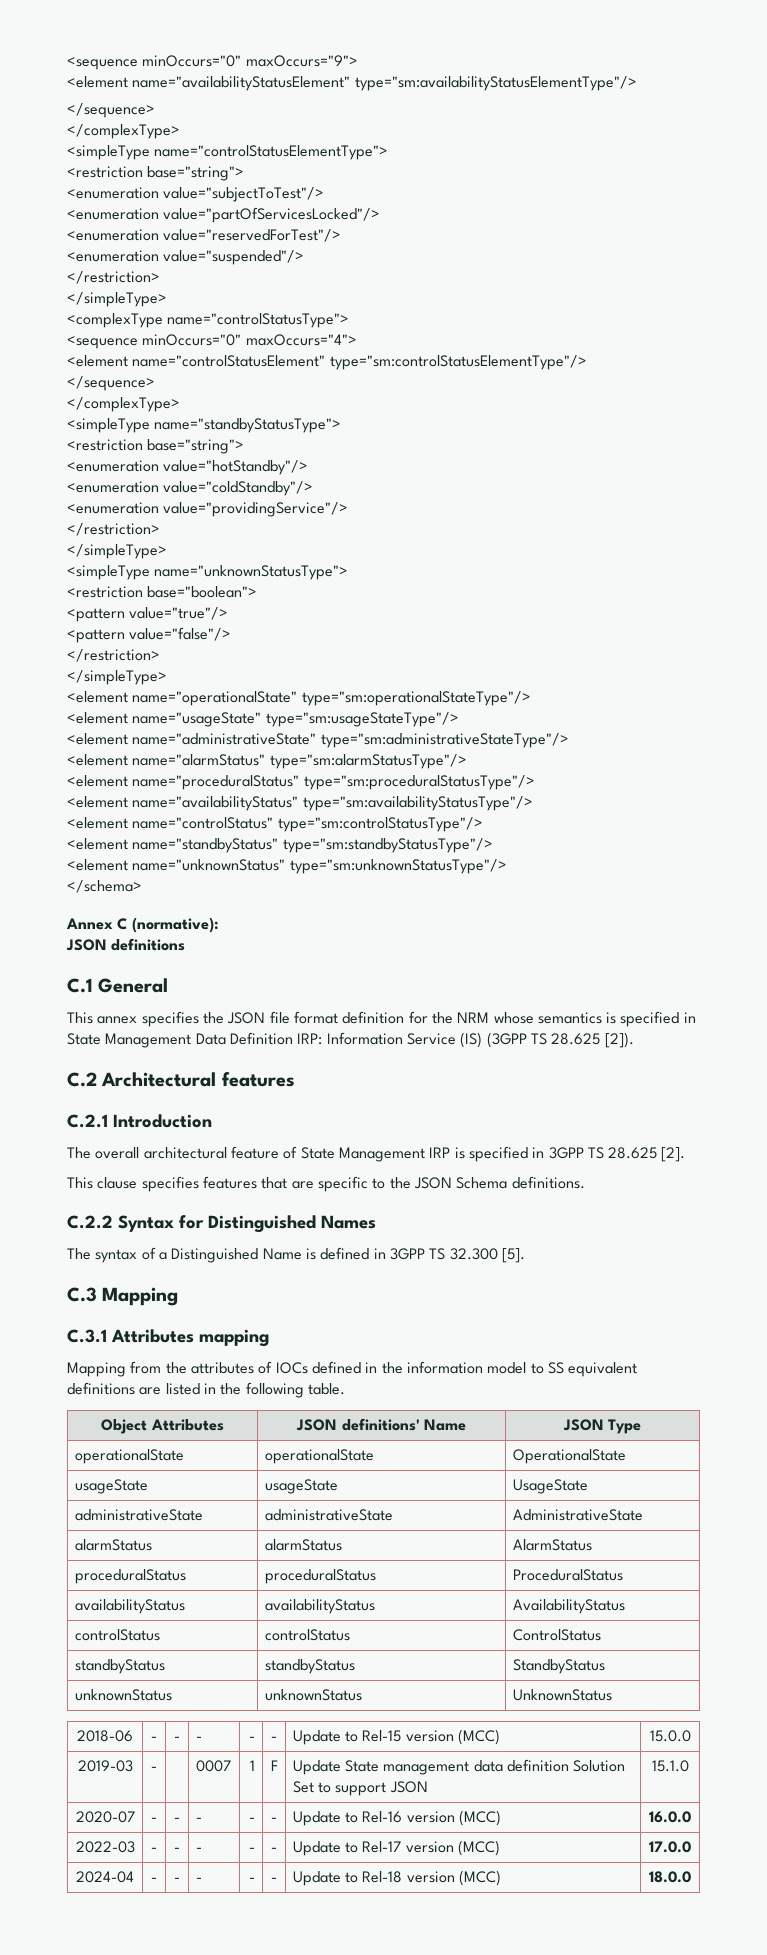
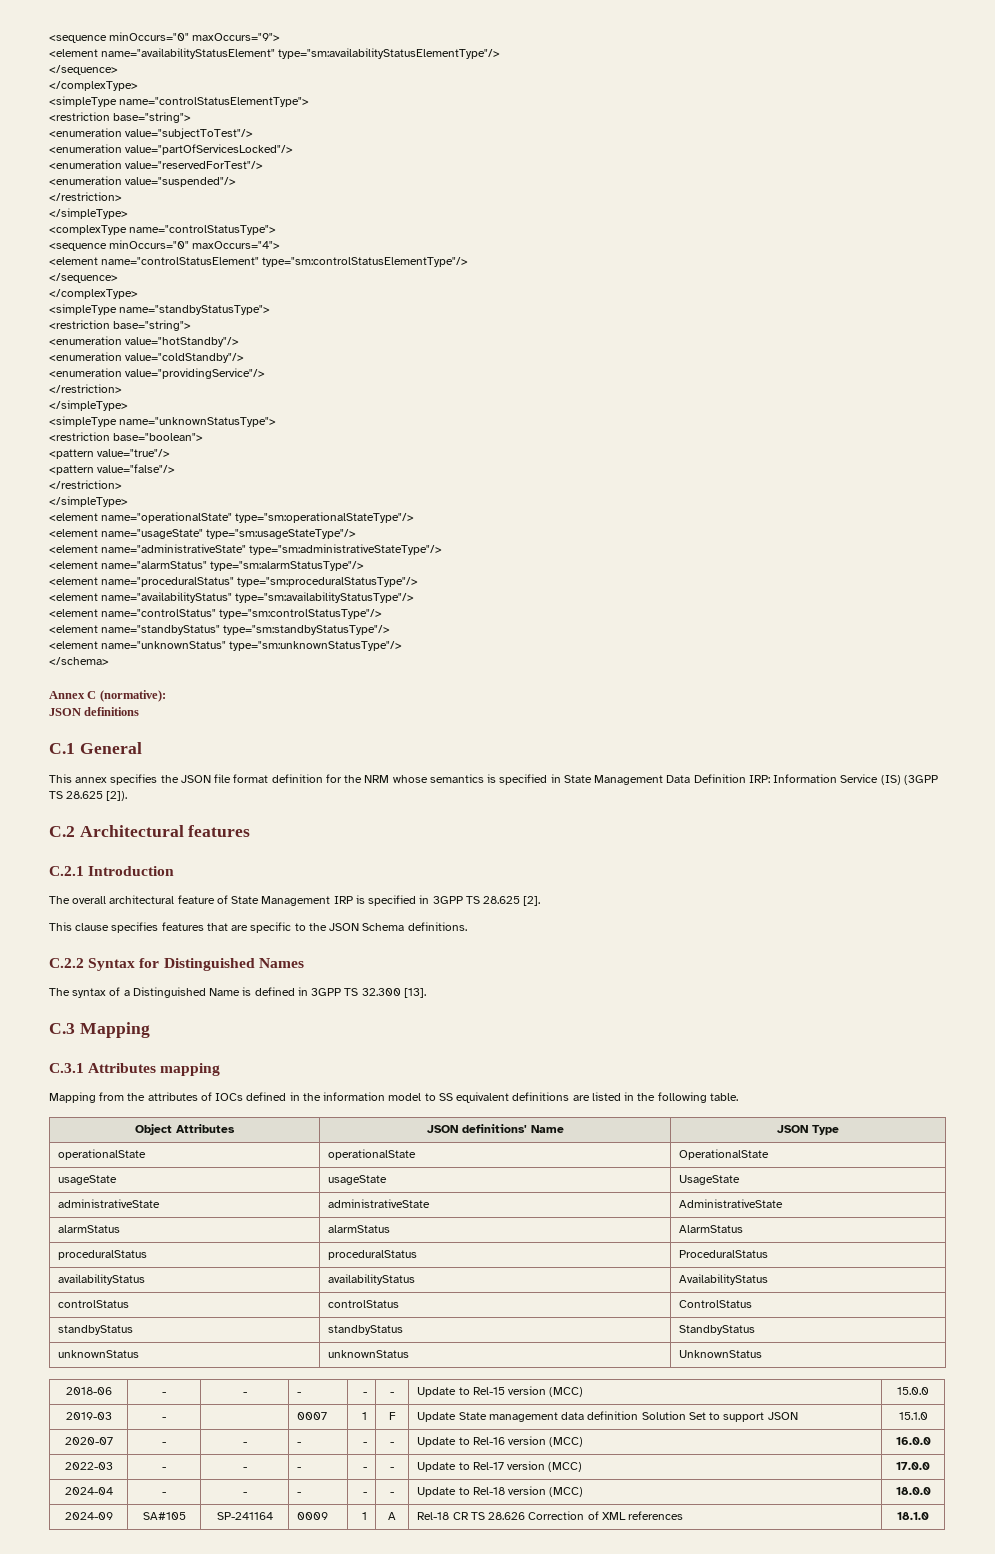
[501,1248,525,1263] [5]. -> [403,988,426,998] [13].
(691, 1877) none -> [64,1512,113,1520] [142,1512,186,1520] [216,1512,273,1520] [297,1512,329,1520] [361,1512,367,1520] [388,1512,396,1520] [417,1511,684,1520] [897,1512,929,1520] // 2024-09 | SA#105 | SP-241164 | 0009 | 1 | A | Rel-18 CR TS 28.626 Correction of XML references | 18.1.0

